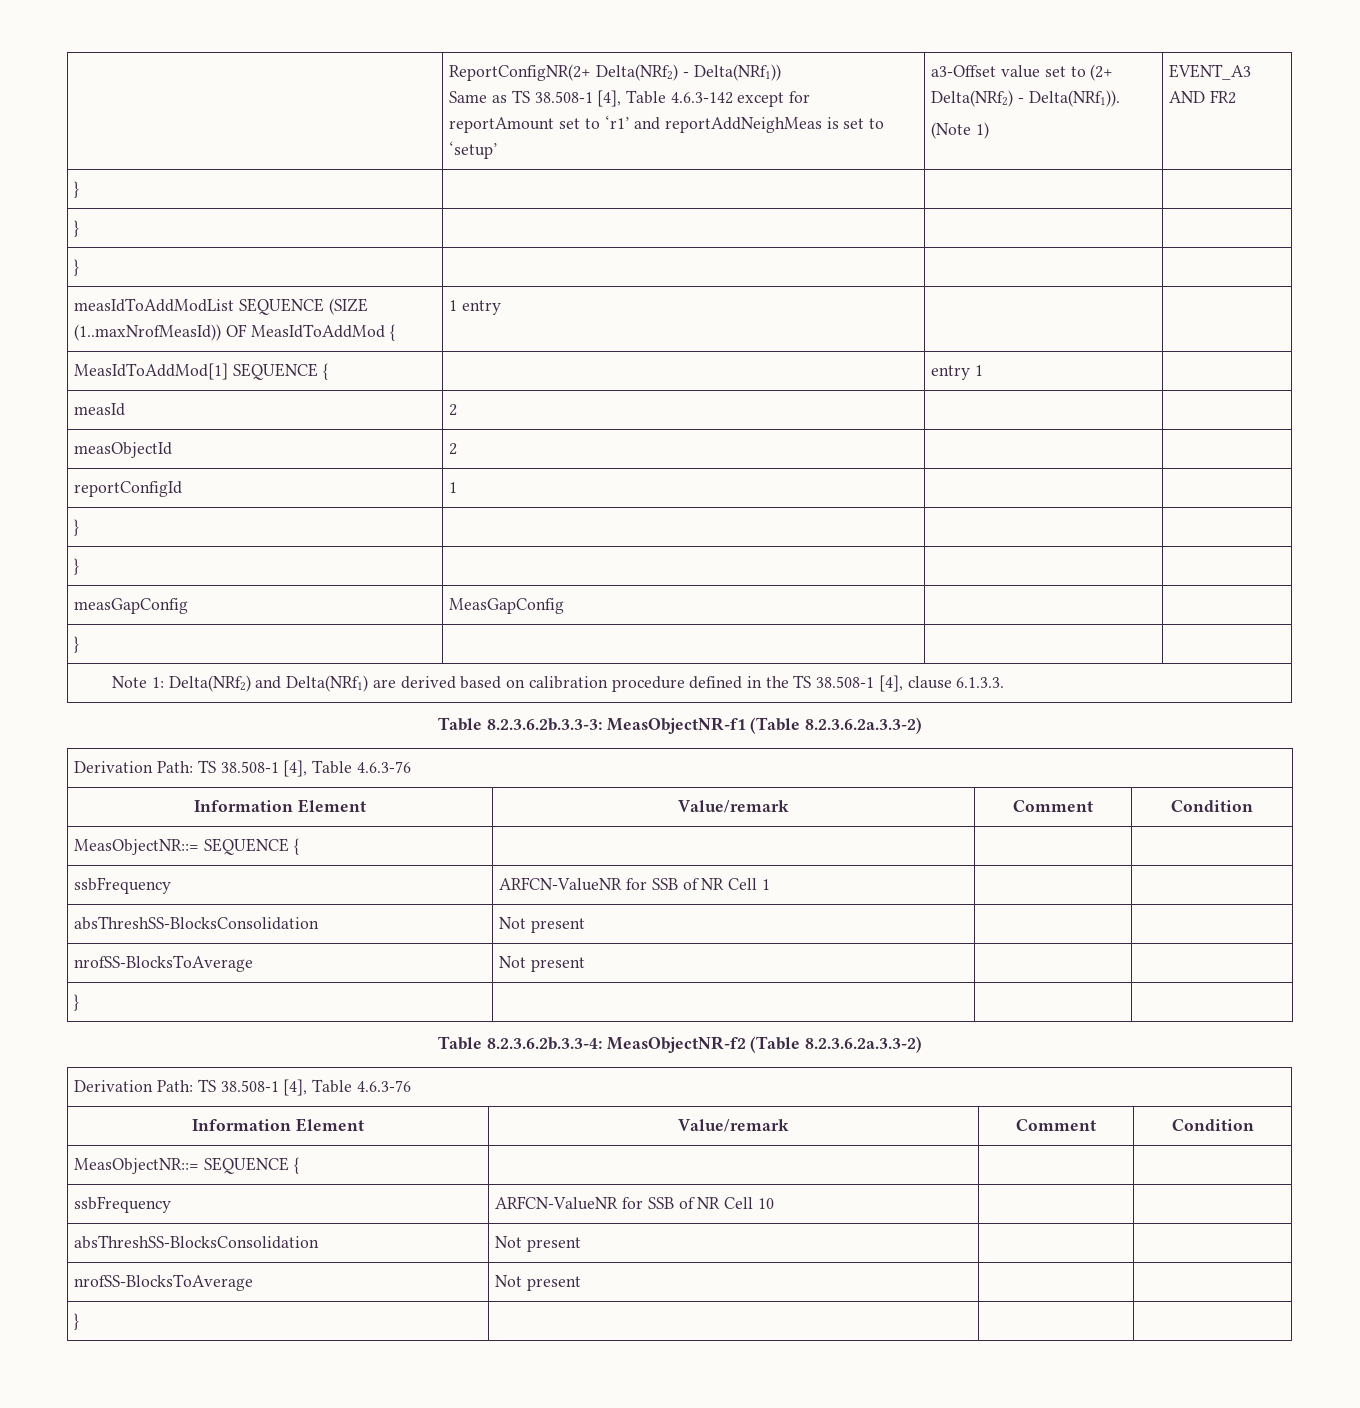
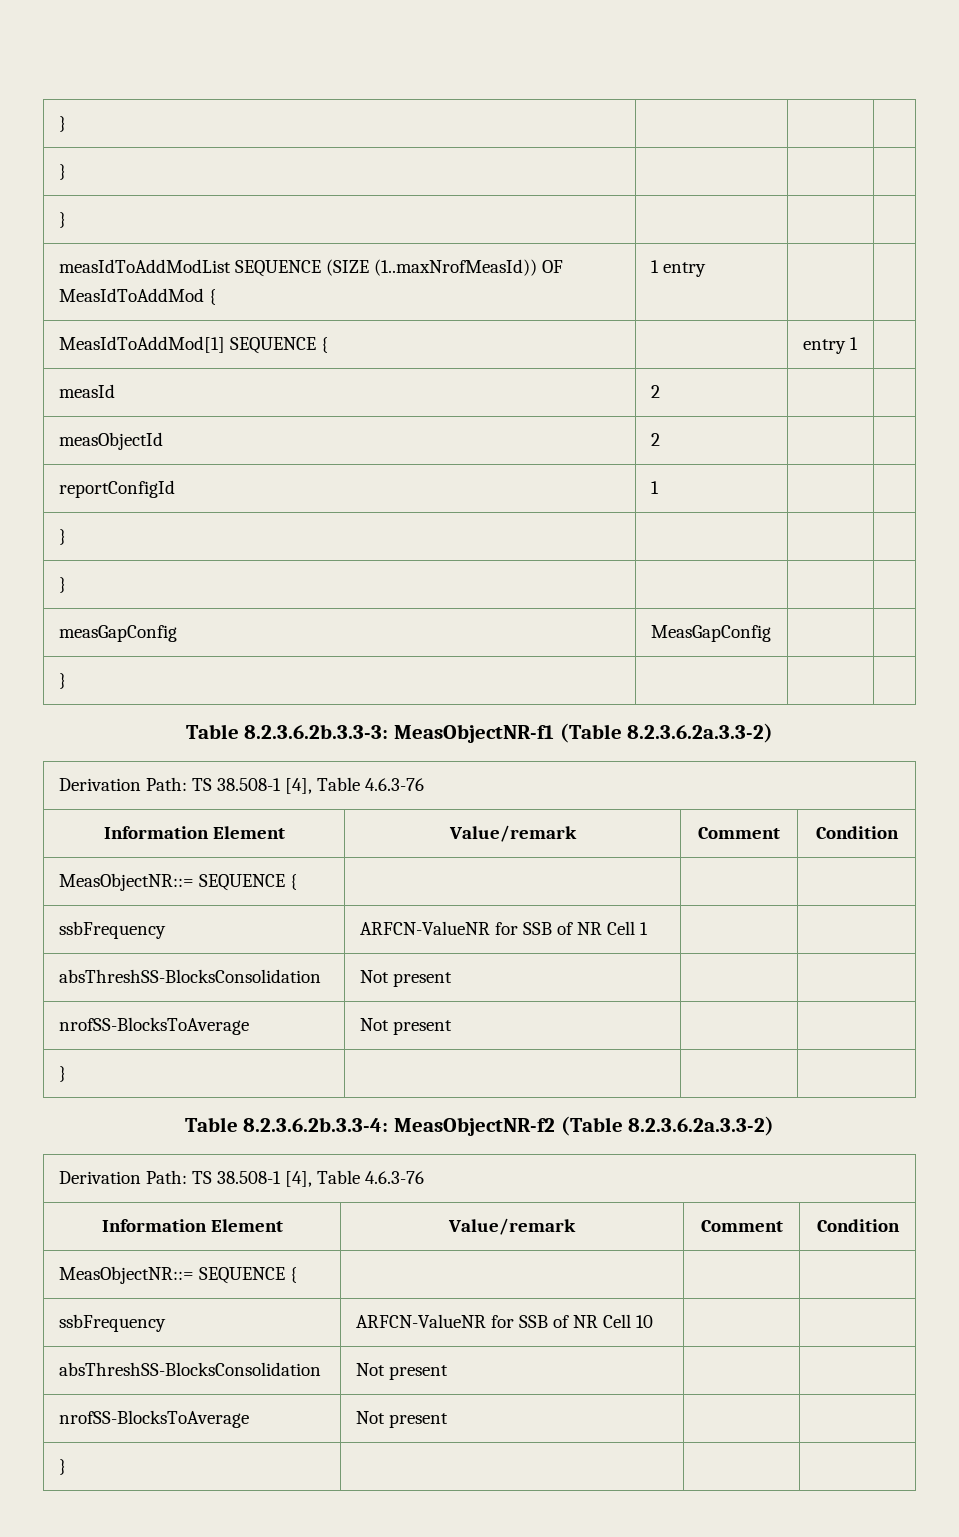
[449,64,781,81] [449,90,811,107] [449,115,885,133] [449,141,499,159] [931,64,1114,81] [931,90,1120,107] [931,122,990,139] [1169,64,1252,80] [1169,90,1237,104] | ReportConfigNR(2+ Delta(NRf2) - Delta(NRf1)) // Same as TS 38.508-1 [4], Table 4.6.3-142 except for reportAmount set to ‘r1’ and reportAddNeighMeas is set to ‘setup’ | a3-Offset value set to (2+ Delta(NRf2) - Delta(NRf1)). // (Note 1) | EVENT_A3 AND FR2 // -> (58, 124) none
[112,675,1005,692] // Note 1: Delta(NRf2) and Delta(NRf1) are derived based on calibration procedure defined in the TS 38.508-1 [4], clause 6.1.3.3. -> (66, 681) none

